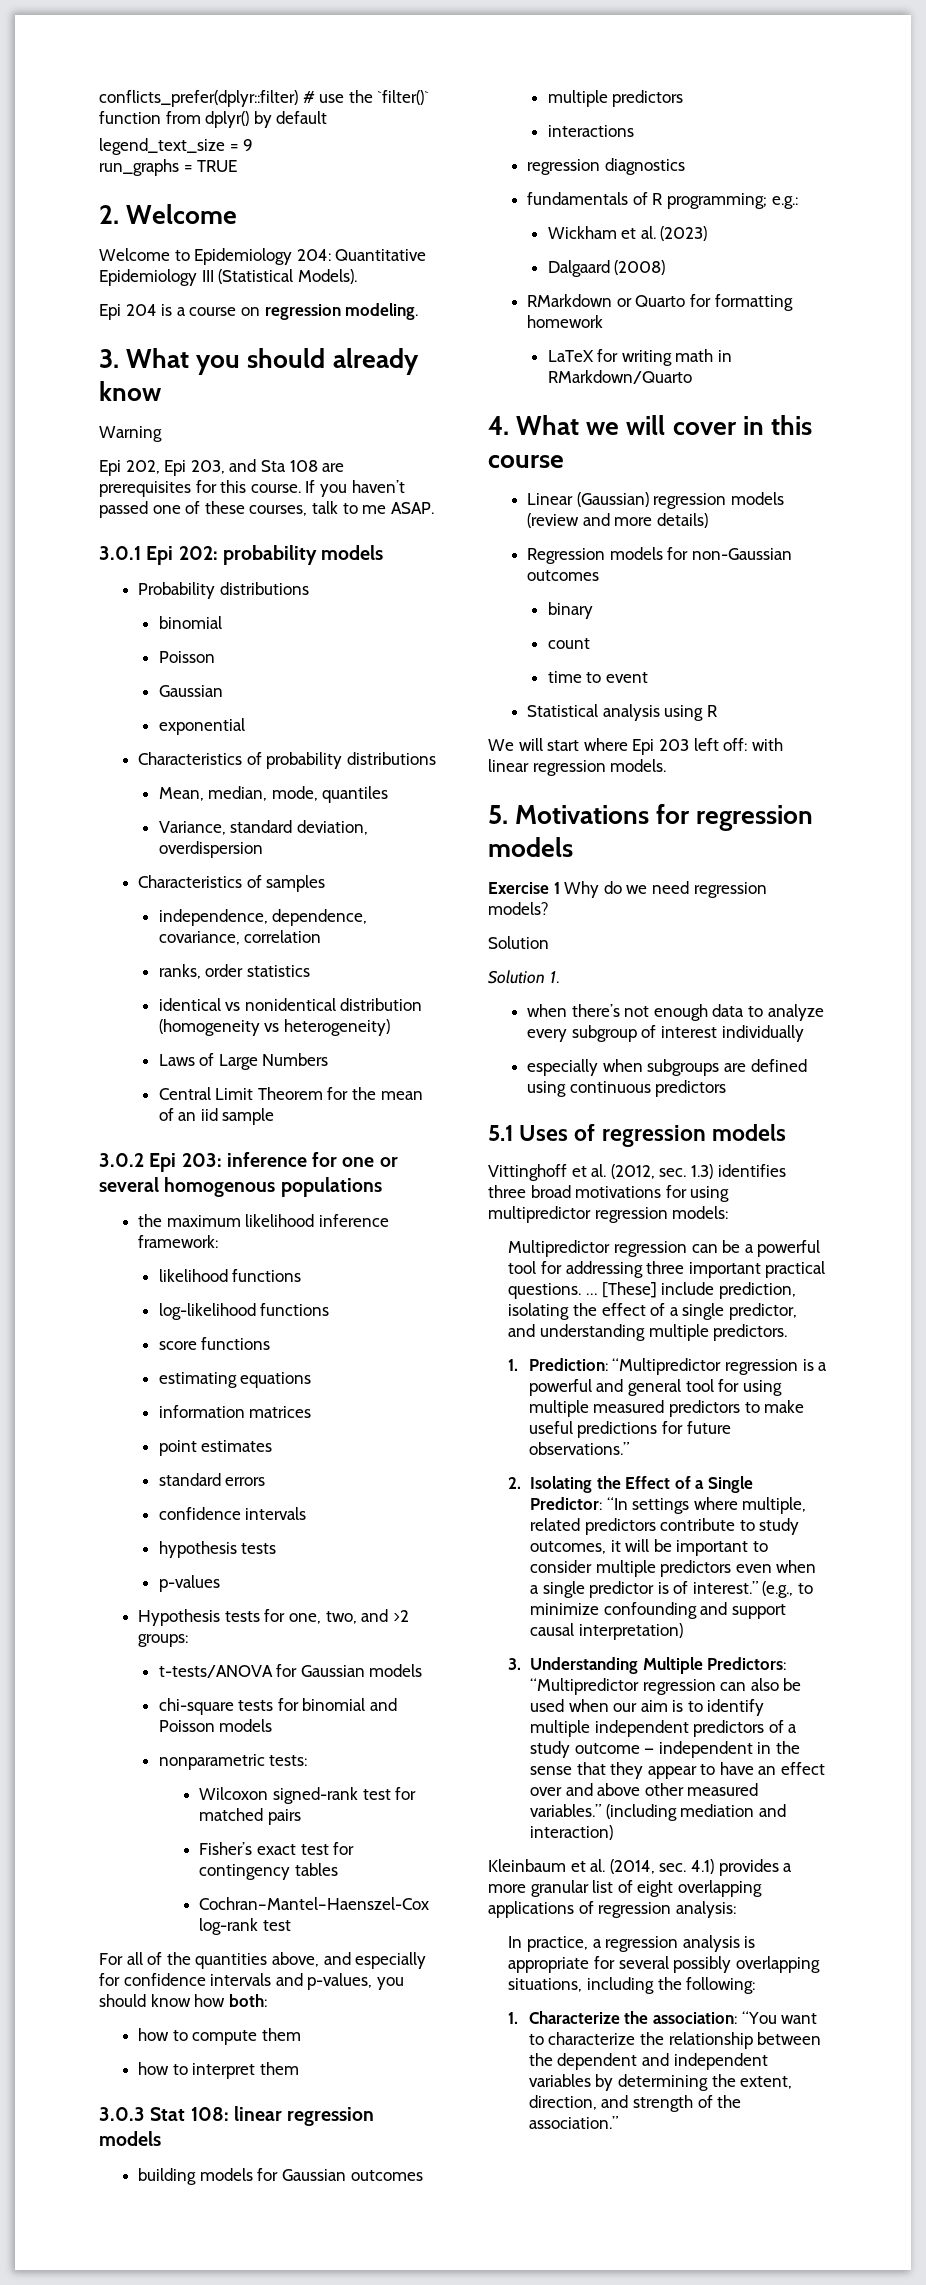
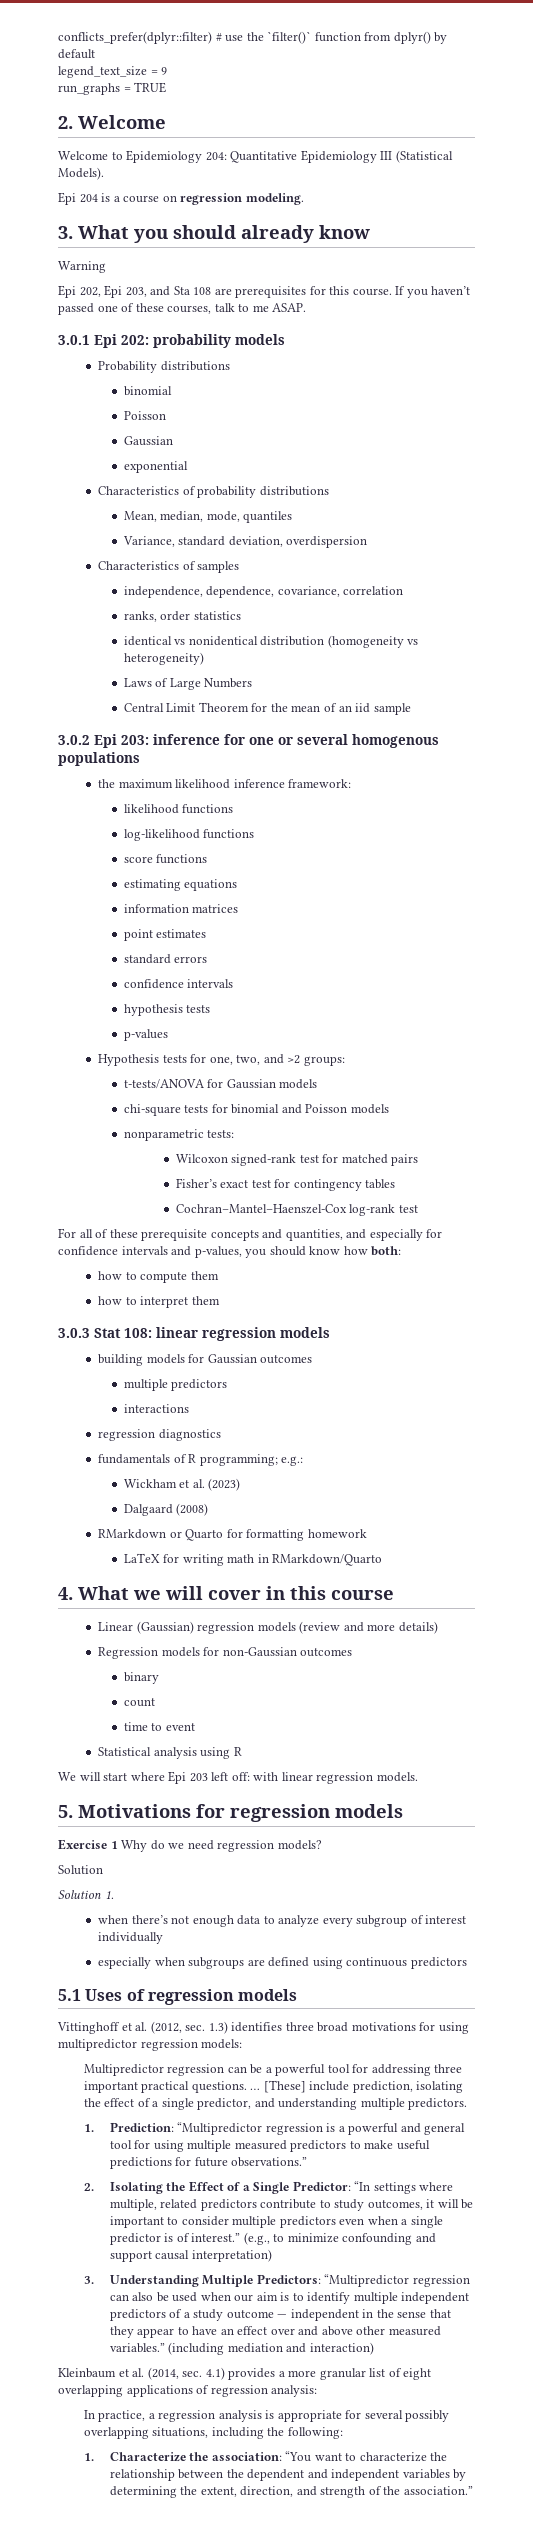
[166,1952,319,1969] the quantities above, -> [109,1229,343,1241] these prerequisite concepts and quantities,

